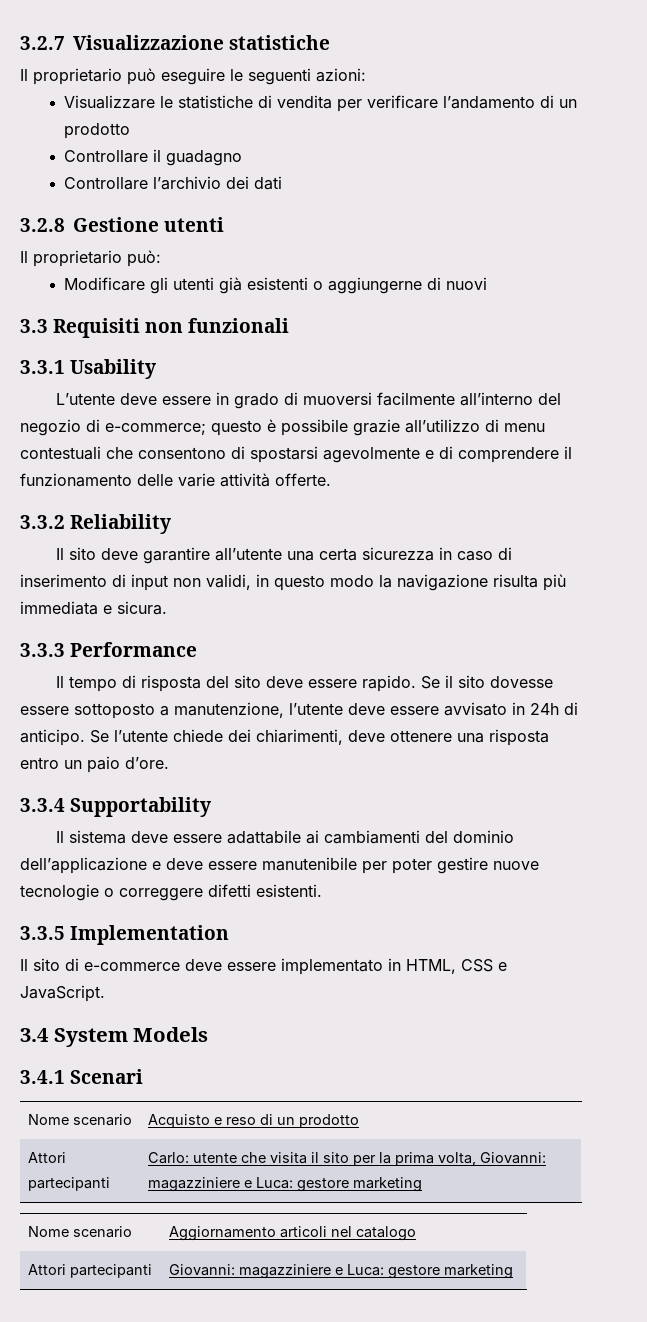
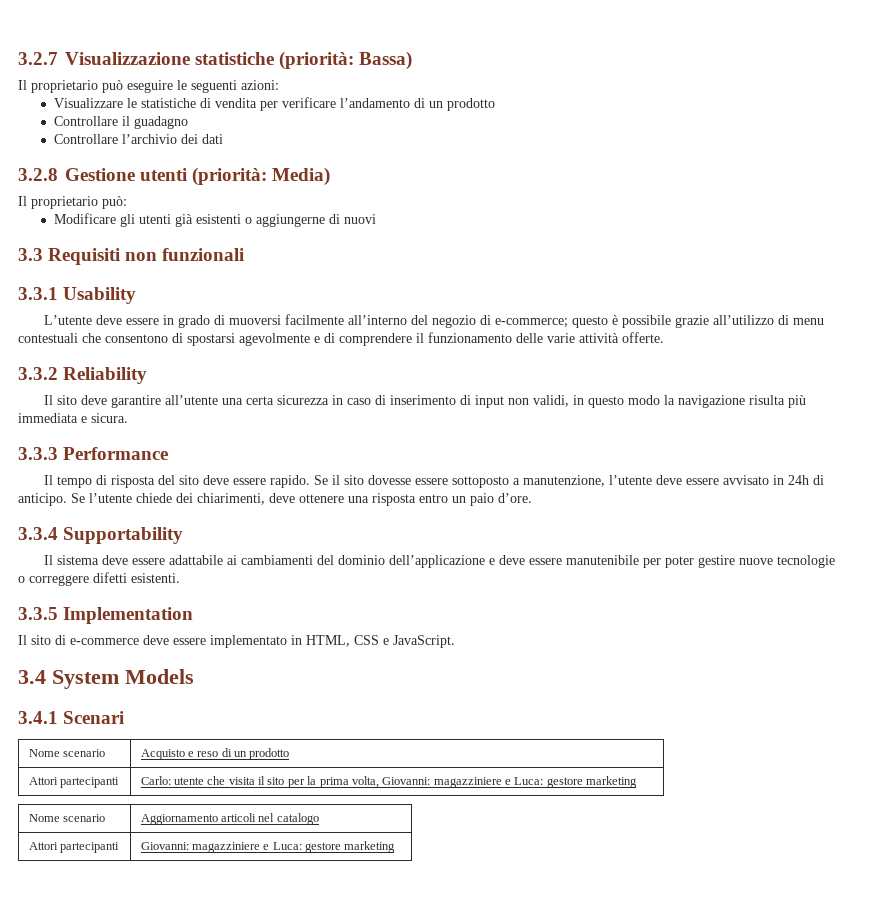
(331, 42) none -> [279,51,413,70] (priorità: Bassa)
(225, 224) none -> [192,167,331,186] (priorità: Media)

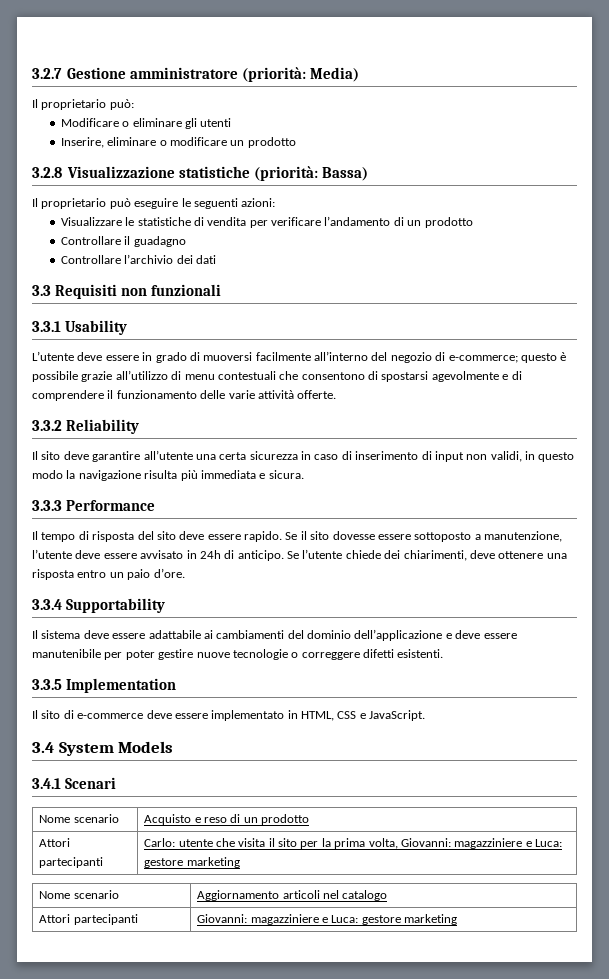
(58, 58) none -> [67,67,360,82] [32,99,134,110] [60,118,232,129] [60,137,296,148] [32,167,62,178] Gestione amministratore (priorità: Media) // Il proprietario può: // Modificare o eliminare gli utenti // Inserire, eliminare o modificare un prodotto // 3.2.8
[18,167,331,186] [18,196,127,209] [53,213,376,227] // 3.2.8 Gestione utenti (priorità: Media) // Il proprietario può: // Modificare gli utenti già esistenti o aggiungerne di nuovi -> (216, 259) none

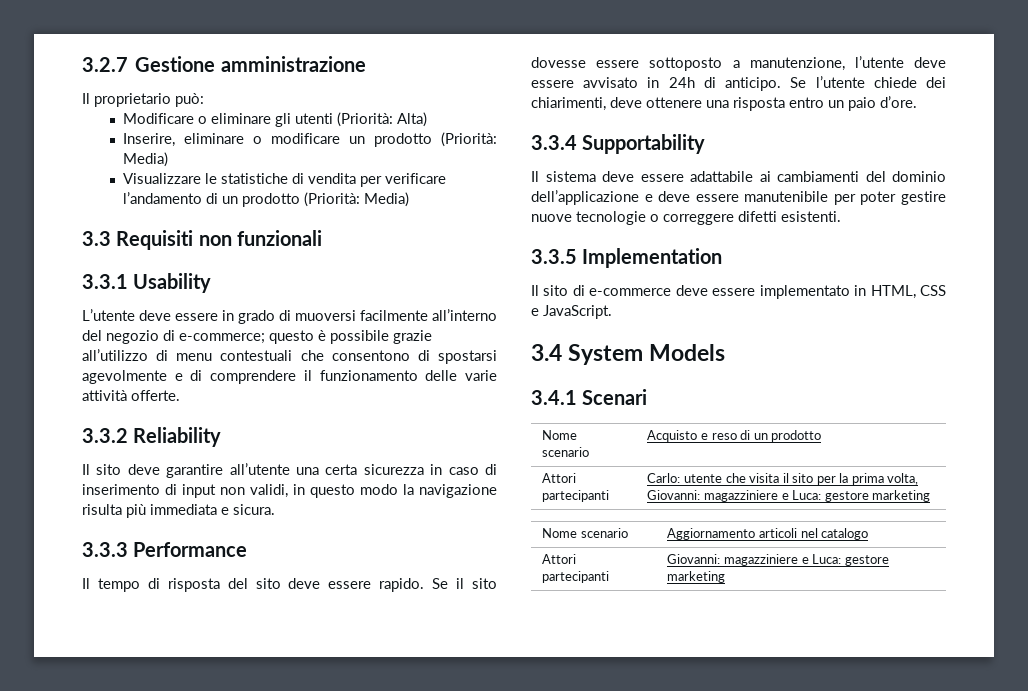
[130,67,360,82] amministratore (priorità: Media) -> [220,56,366,72] amministrazione
(232, 122) none -> [336,112,427,127] (Priorità: Alta)
[32,166,369,181] [32,198,276,209] // 3.2.8 Visualizzazione statistiche (priorità: Bassa) // Il proprietario può eseguire le seguenti azioni: -> [441,132,498,147] [122,152,168,167] (Priorità: Media)
[60,236,186,247] [60,254,216,264] // Controllare il guadagno // Controllare l’archivio dei dati -> [303,192,409,207] (Priorità: Media)

